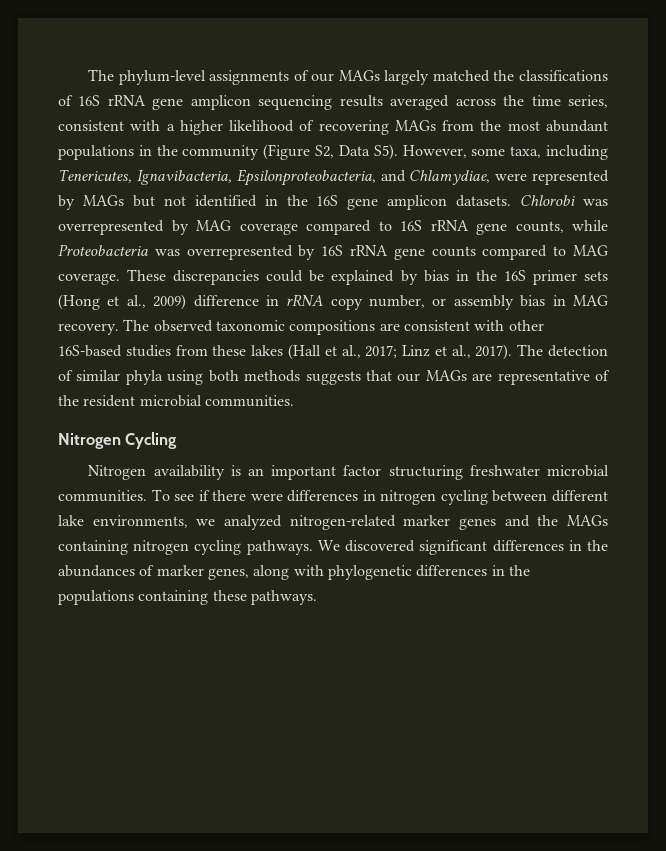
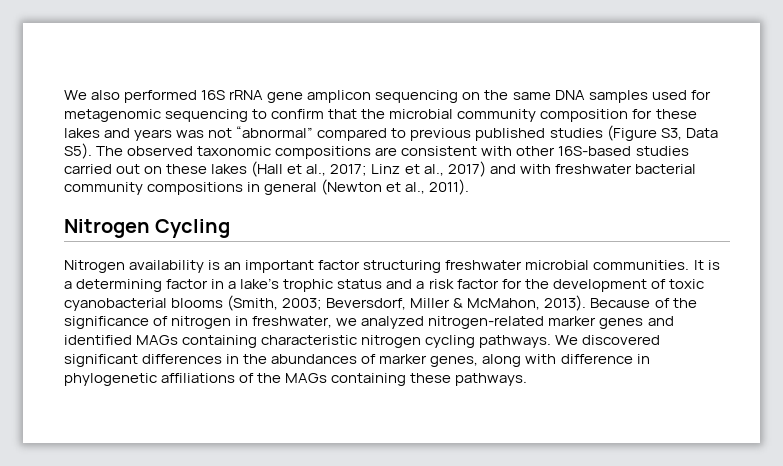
[88,69,608,85] [58,95,73,106] The phylum-level assignments of our MAGs largely matched the classifications of -> [64,90,198,103] We also performed
[339,95,608,110] [58,120,608,135] [58,144,608,160] [58,169,609,186] [58,195,609,210] [58,220,608,235] [58,244,608,260] [58,269,608,285] [58,294,608,310] [58,323,119,335] results averaged across the time series, consistent with a higher likelihood of recovering MAGs from the most abundant populations in the community (Figure S2, Data S5). However, some taxa, including Tenericutes, Ignavibacteria, Epsilonproteobacteria, and Chlamydiae, were represented by MAGs but not identified in the 16S gene amplicon datasets. Chlorobi was overrepresented by MAG coverage compared to 16S rRNA gene counts, while Proteobacteria was overrepresented by 16S rRNA gene counts compared to MAG coverage. These discrepancies could be explained by bias in the 16S primer sets (Hong et al., 2009) difference in rRNA copy number, or assembly bias in MAG recovery. -> [462,90,711,103] [64,109,697,122] [64,125,718,141] [64,143,92,159] on the same DNA samples used for metagenomic sequencing to confirm that the microbial community composition for these lakes and years was not “abnormal” compared to previous published studies (Figure S3, Data S5).
[175,345,208,356] from -> [64,164,163,174] carried out on
[475,344,608,360] [58,370,611,385] [58,395,294,407] 2017). The detection of similar phyla using both methods suggests that our MAGs are representative of the resident microbial communities. -> [447,161,696,177] [64,179,470,195] 2017) and with freshwater bacterial community compositions in general (Newton et al., 2011).
[151,489,609,505] [58,515,188,528] To see if there were differences in nitrogen cycling between different lake environments, -> [693,260,720,270] [64,278,704,292] [64,295,697,311] [64,316,333,329] It is a determining factor in a lake’s trophic status and a risk factor for the development of toxic cyanobacterial blooms (Smith, 2003; Beversdorf, Miller & McMahon, 2013). Because of the significance of nitrogen in freshwater,
[537,515,608,526] [58,540,128,555] the MAGs containing -> [64,335,358,348] identified MAGs containing characteristic
[327,565,530,580] [58,590,134,605] phylogenetic differences in the populations -> [560,354,650,364] [64,373,328,386] difference in phylogenetic affiliations of the MAGs

